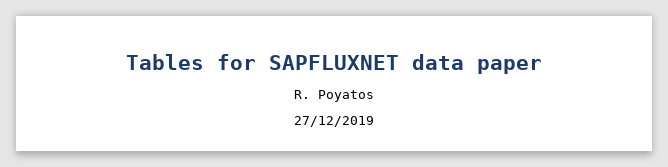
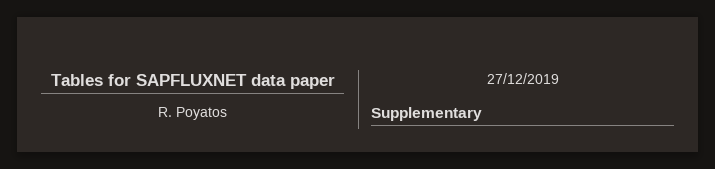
(374, 121) none -> [371,107,482,121] // Supplementary

